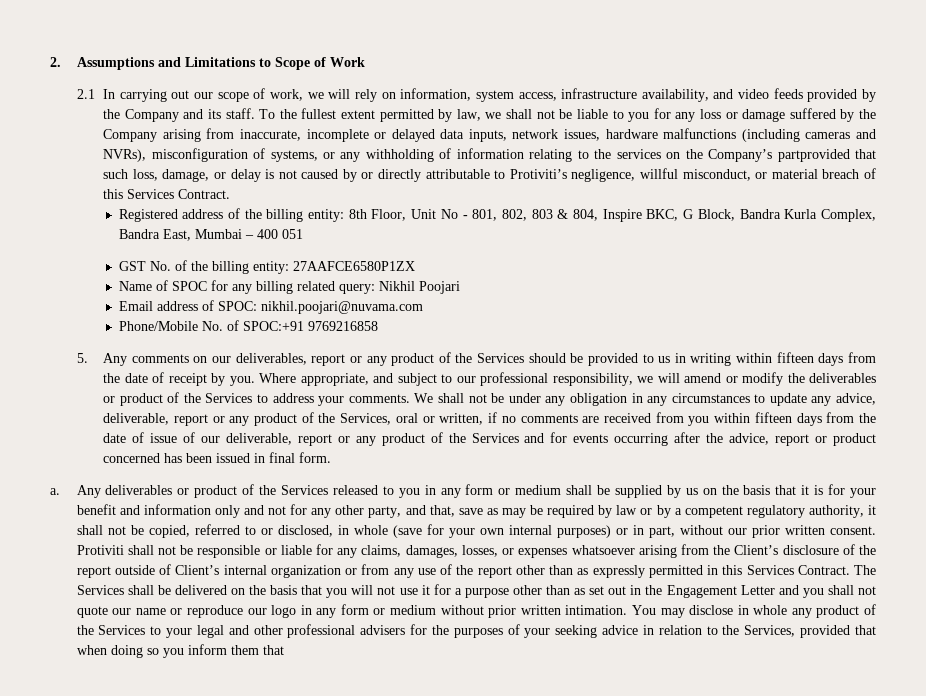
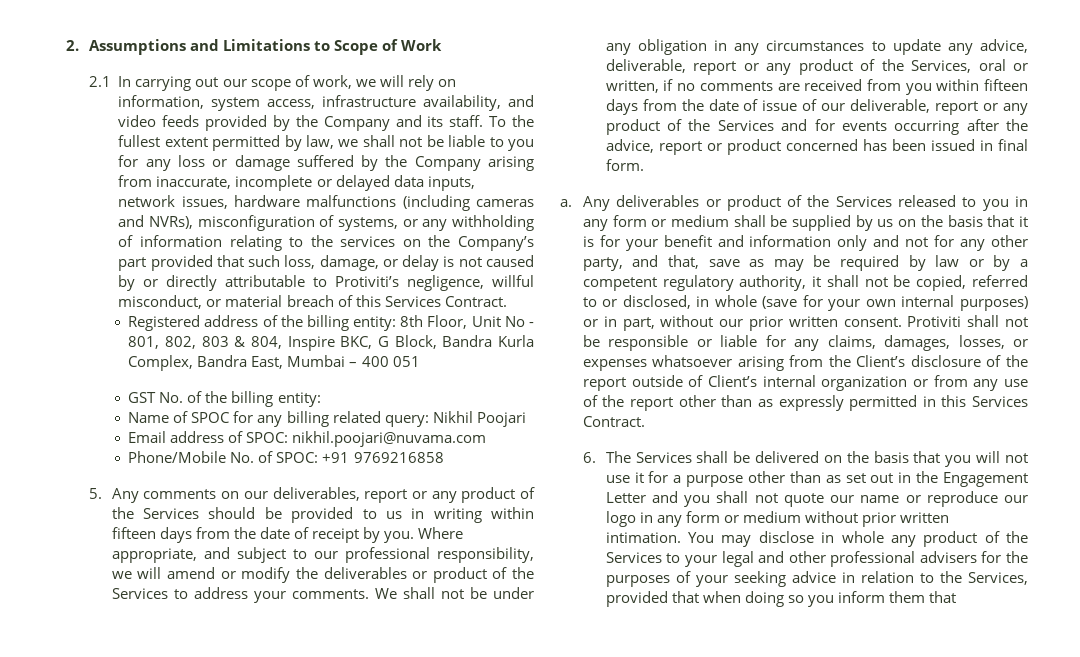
[777,149,850,162] partprovided -> [118,255,213,271] part provided
[292,261,415,271] 27AAFCE6580P1ZX -> (321, 399) none
[242,321,304,331] SPOC:+91 -> [276,452,350,463] SPOC: +91
(850, 570) none -> [582,452,596,463] // 6.

